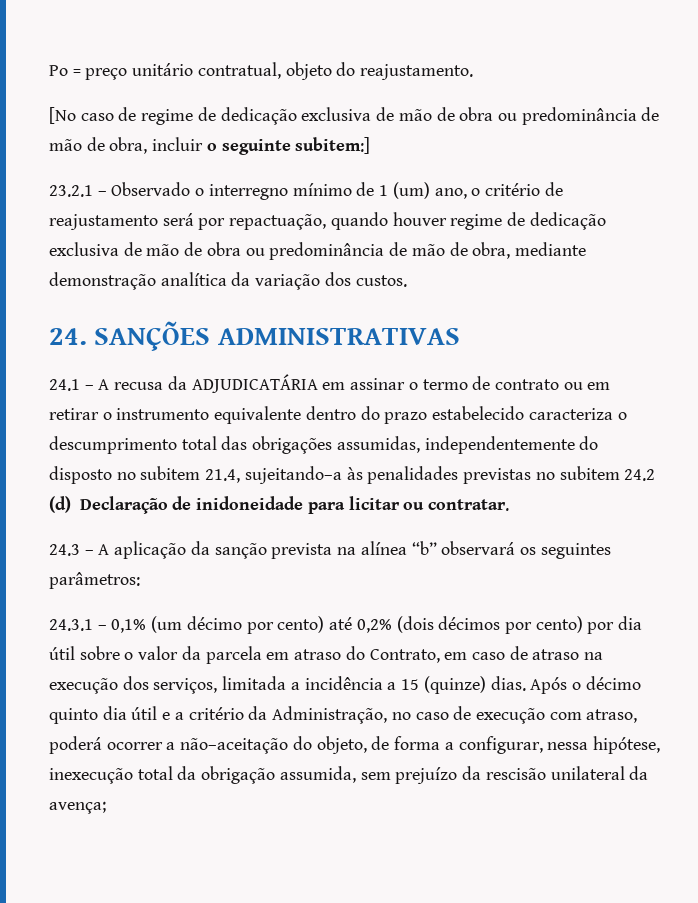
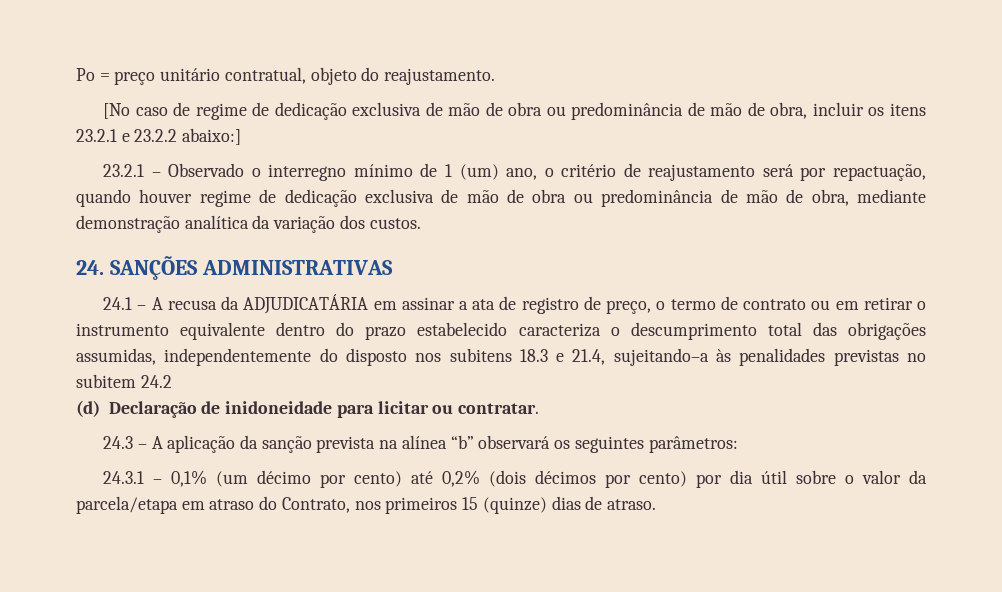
[206,137,371,155] o seguinte subitem:] -> [868,103,926,116] [76,128,242,145] os itens 23.2.1 e 23.2.2 abaixo:]
(406, 384) none -> [458,296,652,314] a ata de registro de preço,
[116,466,201,480] no subitem -> [415,348,565,362] nos subitens 18.3 e
[205,646,262,664] parcela -> [76,496,178,514] parcela/etapa
[444,646,604,660] [49,676,641,694] [49,706,638,724] [49,736,660,754] [49,766,649,784] [49,801,106,814] em caso de atraso na execução dos serviços, limitada a incidência a 15 (quinze) dias. Após o décimo quinto dia útil e a critério da Administração, no caso de execução com atraso, poderá ocorrer a não–aceitação do objeto, de forma a configurar, nessa hipótese, inexecução total da obrigação assumida, sem prejuízo da rescisão unilateral da avença; -> [354,496,656,514] nos primeiros 15 (quinze) dias de atraso.

